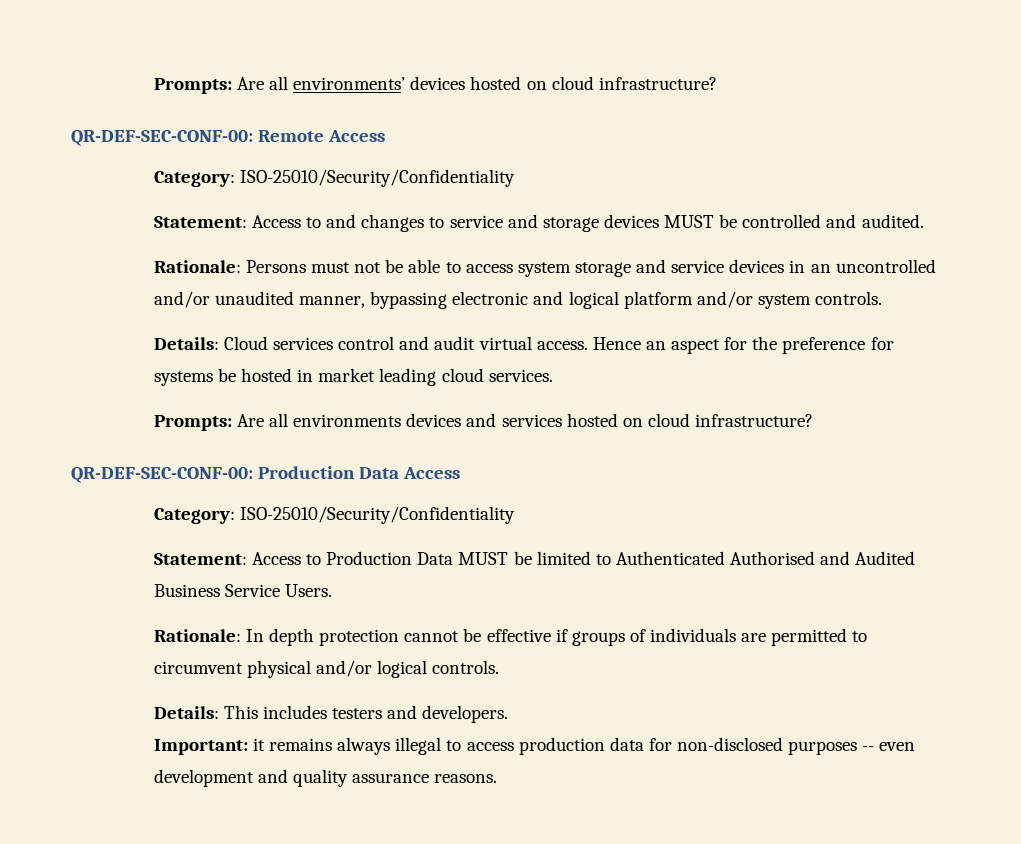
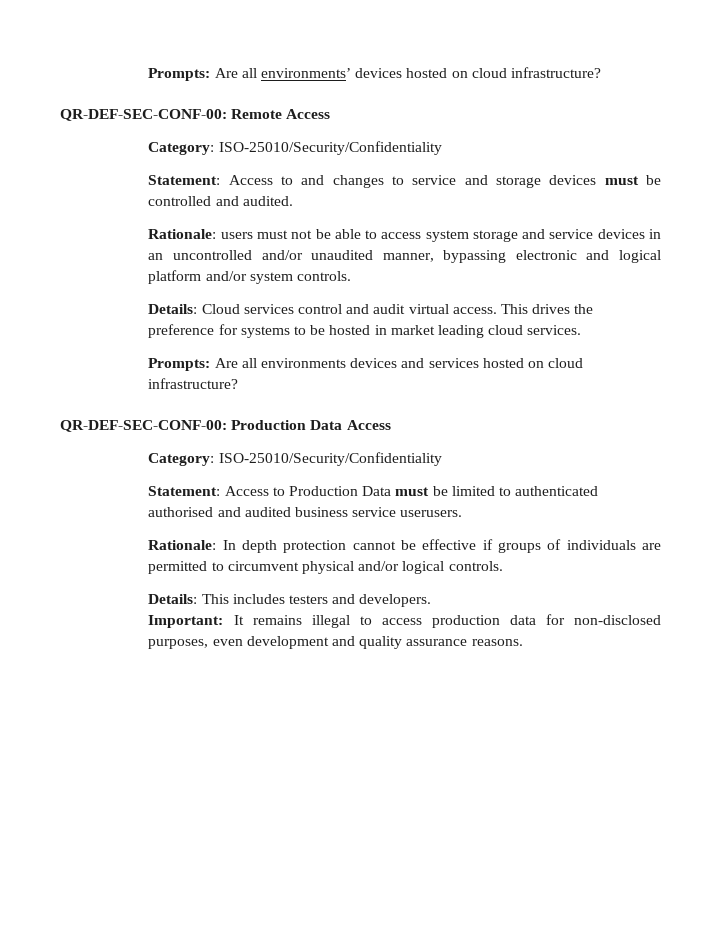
[664,215,715,228] MUST -> [604,176,639,185] must
[245,260,306,273] Persons -> [220,232,253,239] users
[592,337,748,354] Hence an aspect for -> [500,304,571,314] This drives
(213, 378) none -> [294,326,307,335] to
[458,552,509,565] MUST -> [395,487,430,496] must
[615,551,916,565] [153,584,332,597] Authenticated Authorised and Audited Business Service Users. -> [515,486,599,496] [148,507,463,517] authenticated authorised and audited business service userusers.
[252,737,391,755] it remains always -> [233,615,302,625] It remains
[788,741,875,755] purposes -- -> [148,639,209,649] purposes,

